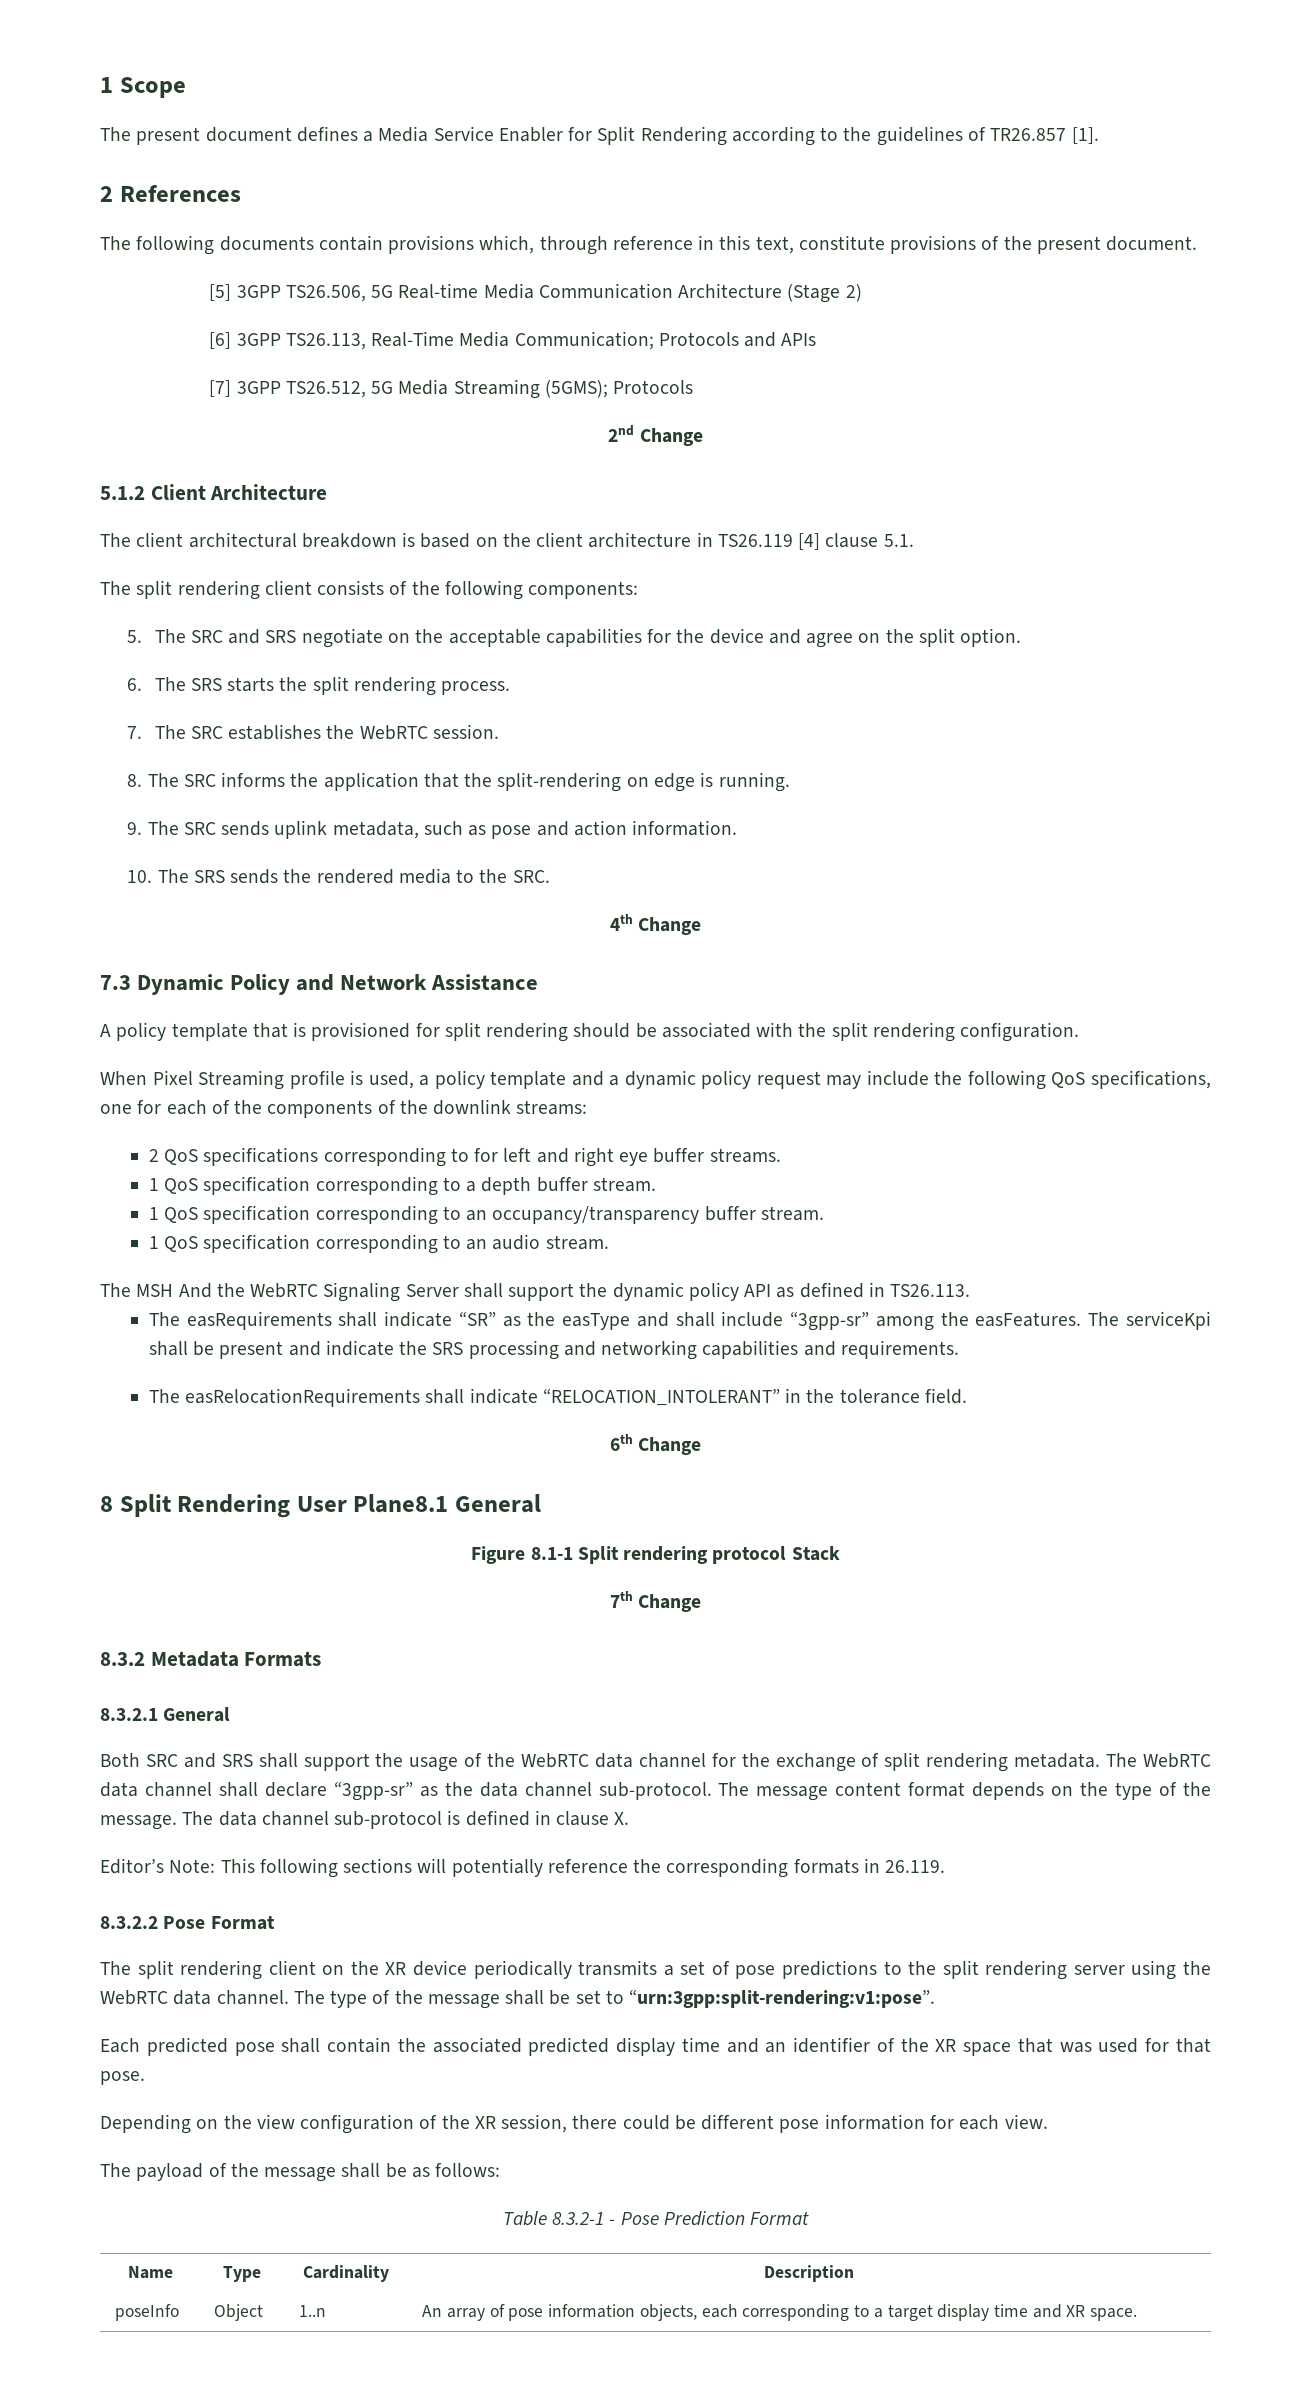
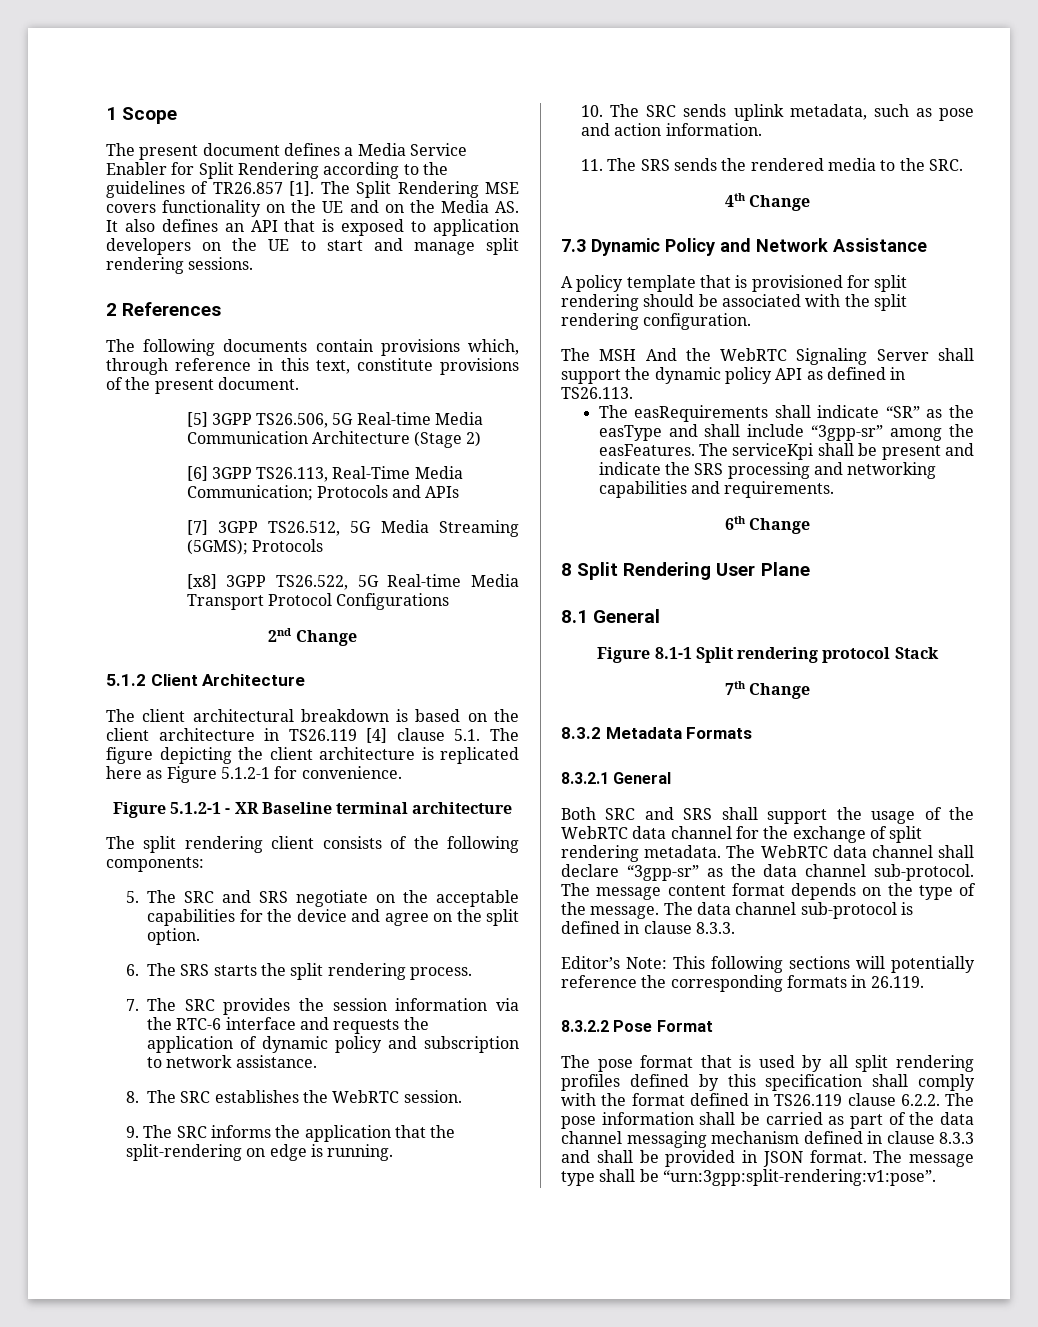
(1099, 135) none -> [320,181,519,198] [106,200,519,217] [106,219,519,236] [106,238,519,255] [106,257,254,274] The Split Rendering MSE covers functionality on the UE and on the Media AS. It also defines an API that is exposed to application developers on the UE to start and manage split rendering sessions.
(694, 387) none -> [186,574,519,590] [186,593,450,610] // [x8] 3GPP TS26.522, 5G Real-time Media Transport Protocol Configurations
(914, 540) none -> [489,728,519,741] [106,747,519,764] [106,766,402,783] [112,802,513,818] The figure depicting the client architecture is replicated here as Figure 5.1.2-1 for convenience. // Figure 5.1.2-1 - XR Baseline terminal architecture
(223, 732) none -> [223,998,520,1015] [147,1017,429,1034] [147,1036,520,1053] [147,1055,317,1068] [126,1090,211,1103] provides the session information via the RTC-6 interface and requests the application of dynamic policy and subscription to network assistance. // 8. The SRC
[127,774,143,787] 8. -> [126,1126,140,1138] 9.
[127,822,143,835] 9. -> [581,105,604,117] 10.
[127,870,153,883] 10. -> [581,159,604,171] 11.
[100,1070,1211,1090] [100,1099,588,1118] [148,1147,781,1167] [148,1176,656,1196] [148,1205,824,1225] [148,1234,609,1254] // When Pixel Streaming profile is used, a policy template and a dynamic policy request may include the following QoS specifications, one for each of the components of the downlink streams: // 2 QoS specifications corresponding to for left and right eye buffer streams. // 1 QoS specification corresponding to a depth buffer stream. // 1 QoS specification corresponding to an occupancy/transparency buffer stream. // 1 QoS specification corresponding to an audio stream. -> (752, 321) none
[148,1388,967,1407] // The easRelocationRequirements shall indicate “RELOCATION_INTOLERANT” in the tolerance field. -> (835, 489) none
[353,1494,449,1513] Plane8.1 -> [760,562,810,576] [561,610,588,623] Plane // 8.1
[614,1812,630,1825] X. -> [695,922,735,934] 8.3.3.
[137,1960,1211,1980] [100,1989,936,2009] [100,2037,1212,2056] [100,2071,145,2085] [100,2114,1048,2134] [100,2163,501,2182] [502,2211,810,2226] [127,2266,173,2279] [223,2266,261,2282] [303,2265,389,2282] [764,2265,854,2282] [115,2304,180,2321] [214,2304,264,2321] [299,2305,327,2317] [422,2304,1138,2321] split rendering client on the XR device periodically transmits a set of pose predictions to the split rendering server using the WebRTC data channel. The type of the message shall be set to “urn:3gpp:split-rendering:v1:pose”. // Each predicted pose shall contain the associated predicted display time and an identifier of the XR space that was used for that pose. // Depending on the view configuration of the XR session, there could be different pose information for each view. // The payload of the message shall be as follows: // Table 8.3.2-1 - Pose Prediction Format // Name | Type | Cardinality | Description // poseInfo | Object | 1..n | An array of pose information objects, each corresponding to a target display time and XR space. -> [597,1055,974,1072] [561,1074,975,1091] [561,1093,974,1106] [561,1112,974,1129] [561,1131,974,1148] [561,1150,974,1167] [561,1169,936,1186] pose format that is used by all split rendering profiles defined by this specification shall comply with the format defined in TS26.119 clause 6.2.2. The pose information shall be carried as part of the data channel messaging mechanism defined in clause 8.3.3 and shall be provided in JSON format. The message type shall be “urn:3gpp:split-rendering:v1:pose”.

